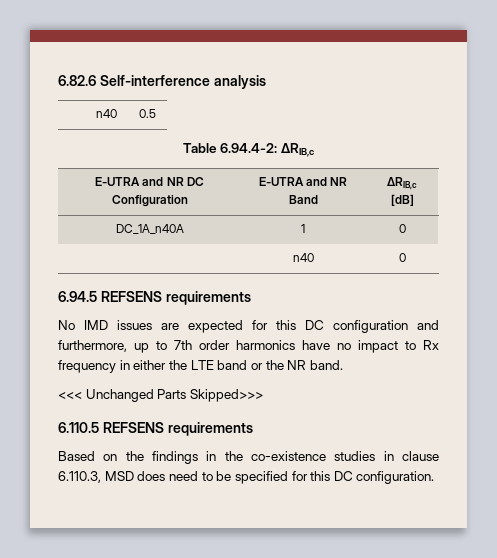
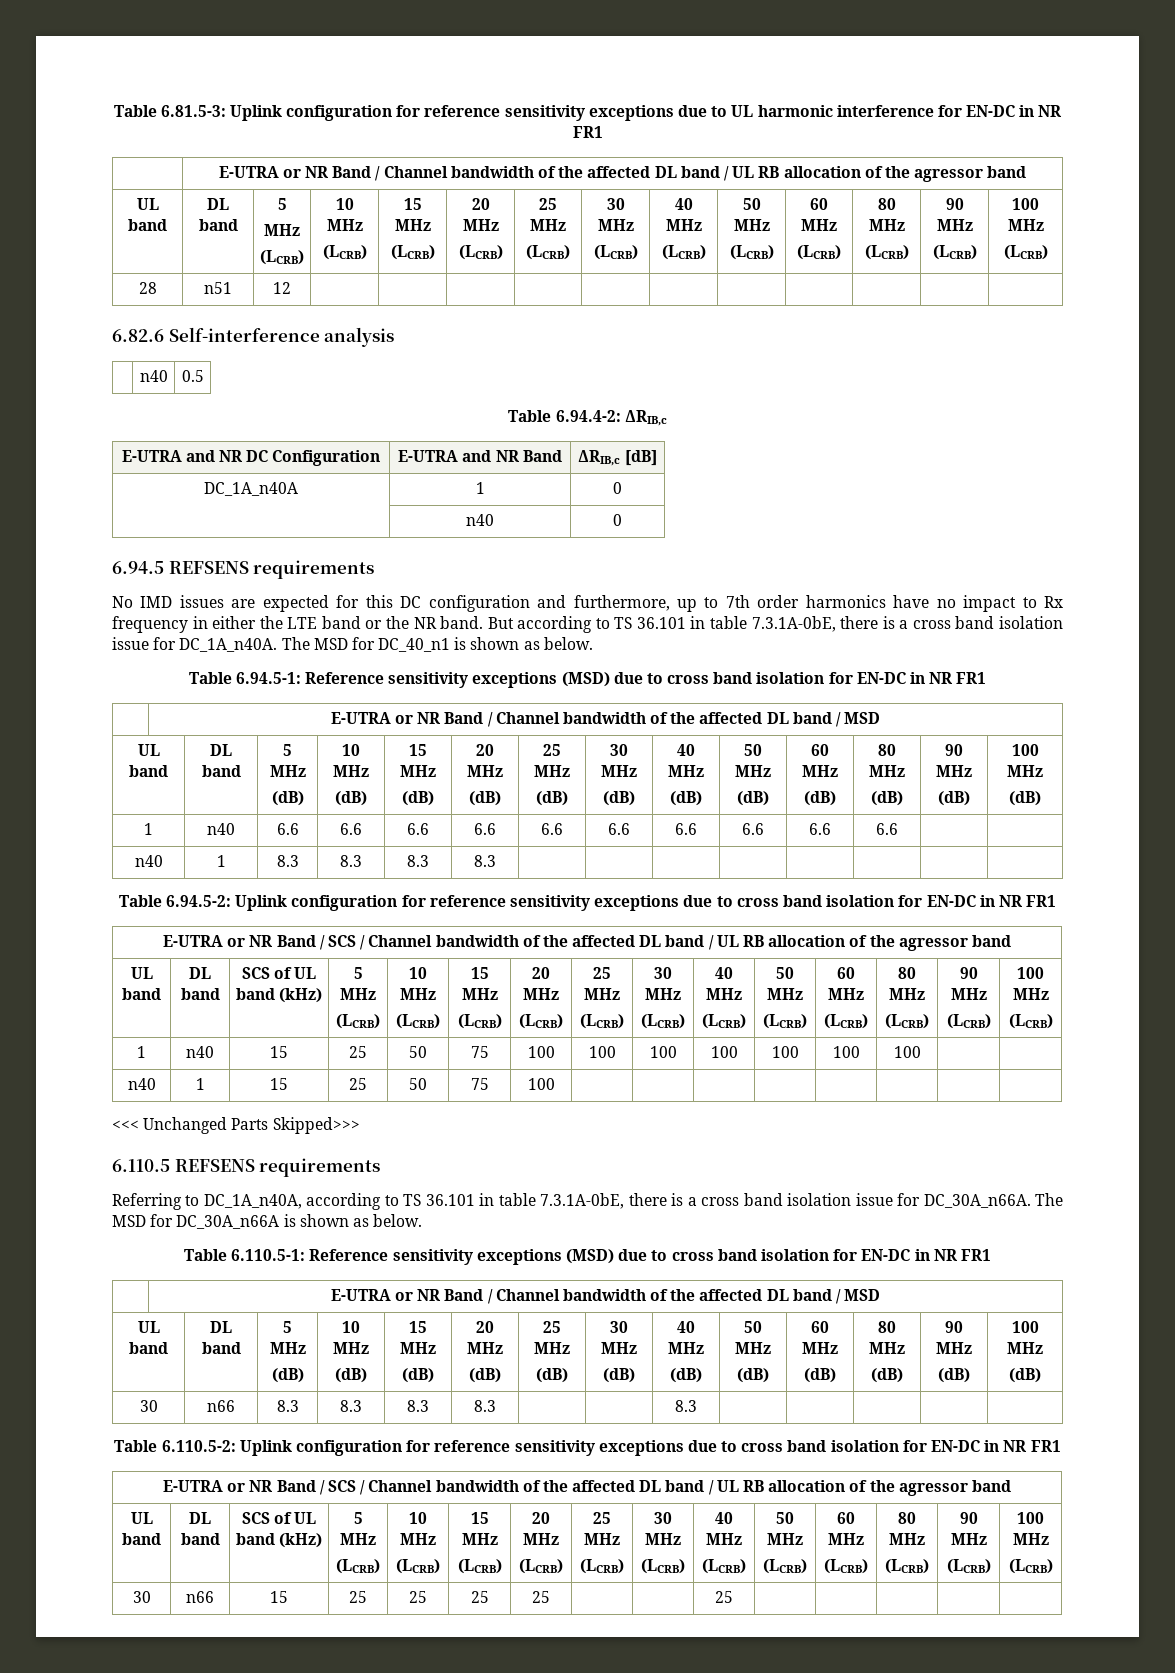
(58, 80) none -> [113,105,1063,121] [572,126,603,138] [218,166,1027,182] [136,198,159,210] [128,219,167,231] [207,198,229,210] [198,219,238,231] [277,198,287,210] [264,224,300,236] [260,250,304,265] [335,198,354,210] [326,219,363,231] [322,245,367,260] [403,198,422,210] [394,219,431,231] [390,245,435,260] [471,198,490,210] [462,219,499,231] [458,245,503,260] [539,198,557,210] [530,219,566,231] [526,245,570,260] [606,198,625,210] [597,219,634,231] [593,245,638,260] [674,198,693,210] [665,219,702,231] [661,245,706,260] [742,198,761,210] [733,219,770,231] [729,245,774,260] [810,198,828,210] [801,219,837,231] [797,245,841,260] [877,198,896,210] [868,219,905,231] [864,245,909,260] [945,198,964,210] [936,219,973,231] [932,245,977,260] [1012,198,1039,210] [1007,219,1044,231] [1003,245,1048,260] [138,282,157,294] [204,282,232,294] [273,282,291,294] Table 6.81.5-3: Uplink configuration for reference sensitivity exceptions due to UL harmonic interference for EN-DC in NR FR1 // | E-UTRA or NR Band / Channel bandwidth of the affected DL band / UL RB allocation of the agressor band // UL band | DL band | 5 // MHz // (LCRB) | 10 MHz // (LCRB) | 15 MHz // (LCRB) | 20 MHz // (LCRB) | 25 MHz // (LCRB) | 30 MHz // (LCRB) | 40 MHz // (LCRB) | 50 MHz // (LCRB) | 60 MHz // (LCRB) | 80 MHz // (LCRB) | 90 MHz // (LCRB) | 100 MHz // (LCRB) // 28 | n51 | 12 | | | | | | | | | | | //
(343, 365) none -> [487,616,1064,633] [112,637,593,652] [188,672,987,688] [330,712,881,727] [137,744,160,756] [129,765,168,777] [210,744,232,756] [201,765,241,777] [283,744,292,756] [269,765,306,777] [271,791,304,806] [342,744,360,756] [333,765,369,777] [335,791,367,806] [409,744,427,756] [400,765,436,777] [402,791,434,806] [476,744,494,756] [467,765,503,777] [469,791,501,806] [543,744,561,756] [534,765,570,777] [536,791,568,806] [610,744,628,756] [601,765,637,777] [603,791,635,806] [677,744,695,756] [668,765,704,777] [670,791,702,806] [744,744,762,756] [735,765,771,777] [737,791,769,806] [811,744,829,756] [802,765,838,777] [804,791,836,806] [878,744,896,756] [869,765,905,777] [871,791,903,806] [945,744,963,756] [936,765,972,777] [938,791,970,806] [1011,744,1039,756] [1007,765,1043,777] [1009,791,1041,806] [144,823,153,835] [207,823,235,835] [276,823,299,835] [340,823,362,835] [407,823,429,835] [474,823,496,835] [541,823,563,835] [608,823,630,835] [675,823,697,835] [742,823,764,835] [809,823,831,835] [876,823,898,835] [134,855,163,867] [216,855,226,867] [276,855,299,867] [340,855,362,867] [407,855,429,867] [474,855,496,867] [118,895,1057,911] [163,935,1011,951] [130,967,153,979] [122,988,161,1000] [189,967,211,979] [180,988,220,1000] [241,967,317,979] [235,988,323,1003] [353,967,363,979] [340,988,376,1000] [336,1014,380,1029] [409,967,427,979] [400,988,436,1000] [396,1014,440,1029] [470,967,489,979] [461,988,498,1000] [457,1014,502,1029] [532,967,550,979] [523,988,559,1000] [519,1014,563,1029] [593,967,611,979] [584,988,620,1000] [580,1014,624,1029] [654,967,672,979] [645,988,681,1000] [641,1014,685,1029] [715,967,733,979] [706,988,742,1000] [702,1014,746,1029] [776,967,794,979] [767,988,803,1000] [763,1014,807,1029] [837,967,855,979] [828,988,864,1000] [824,1014,868,1029] [898,967,916,979] [889,988,925,1000] [885,1014,929,1029] [959,967,978,979] [950,988,987,1000] [946,1014,991,1029] [1017,967,1044,979] [1012,988,1049,1000] [1008,1014,1053,1029] [137,1046,146,1058] [186,1046,214,1058] [270,1046,288,1058] [349,1046,367,1058] [409,1046,427,1058] [470,1046,489,1058] [527,1046,555,1058] [588,1046,616,1058] [649,1046,677,1058] [710,1046,738,1058] [771,1046,799,1058] [832,1046,860,1058] [893,1046,921,1058] [127,1078,156,1090] [195,1078,205,1090] [270,1078,288,1090] [349,1078,367,1090] [409,1078,427,1090] [470,1078,489,1090] [527,1078,555,1090] But according to TS 36.101 in table 7.3.1A-0bE, there is a cross band isolation issue for DC_1A_n40A. The MSD for DC_40_n1 is shown as below. // Table 6.94.5-1: Reference sensitivity exceptions (MSD) due to cross band isolation for EN-DC in NR FR1 // | E-UTRA or NR Band / Channel bandwidth of the affected DL band / MSD // UL band | DL band | 5 MHz // (dB) | 10 MHz // (dB) | 15 MHz // (dB) | 20 MHz // (dB) | 25 MHz // (dB) | 30 MHz // (dB) | 40 MHz // (dB) | 50 MHz // (dB) | 60 MHz // (dB) | 80 MHz // (dB) | 90 MHz // (dB) | 100 MHz // (dB) // 1 | n40 | 6.6 | 6.6 | 6.6 | 6.6 | 6.6 | 6.6 | 6.6 | 6.6 | 6.6 | 6.6 | | // n40 | 1 | 8.3 | 8.3 | 8.3 | 8.3 | | | | | | | | // Table 6.94.5-2: Uplink configuration for reference sensitivity exceptions due to cross band isolation for EN-DC in NR FR1 // E-UTRA or NR Band / SCS / Channel bandwidth of the affected DL band / UL RB allocation of the agressor band // UL band | DL band | SCS of UL band (kHz) | 5 MHz // (LCRB) | 10 MHz // (LCRB) | 15 MHz // (LCRB) | 20 MHz // (LCRB) | 25 MHz // (LCRB) | 30 MHz // (LCRB) | 40 MHz // (LCRB) | 50 MHz // (LCRB) | 60 MHz // (LCRB) | 80 MHz // (LCRB) | 90 MHz // (LCRB) | 100 MHz // (LCRB) // 1 | n40 | 15 | 25 | 50 | 75 | 100 | 100 | 100 | 100 | 100 | 100 | 100 | | // n40 | 1 | 15 | 25 | 50 | 75 | 100 | | | | | | | |
[58,451,439,464] [58,471,435,484] Based on the findings in the co-existence studies in clause 6.110.3, MSD does need to be specified for this DC configuration. -> [112,1193,1064,1210] [112,1214,423,1229] [184,1249,991,1265] [330,1289,881,1304] [137,1321,160,1333] [129,1342,168,1354] [210,1321,232,1333] [201,1342,241,1354] [283,1321,292,1333] [269,1342,306,1354] [271,1368,304,1383] [342,1321,360,1333] [333,1342,369,1354] [335,1368,367,1383] [409,1321,427,1333] [400,1342,436,1354] [402,1368,434,1383] [476,1321,494,1333] [467,1342,503,1354] [469,1368,501,1383] [543,1321,561,1333] [534,1342,570,1354] [536,1368,568,1383] [610,1321,628,1333] [601,1342,637,1354] [603,1368,635,1383] [677,1321,695,1333] [668,1342,704,1354] [670,1368,702,1383] [744,1321,762,1333] [735,1342,771,1354] [737,1368,769,1383] [811,1321,829,1333] [802,1342,838,1354] [804,1368,836,1383] [878,1321,896,1333] [869,1342,905,1354] [871,1368,903,1383] [945,1321,963,1333] [936,1342,972,1354] [938,1368,970,1383] [1011,1321,1039,1333] [1007,1342,1043,1354] [1009,1368,1041,1383] [139,1400,158,1412] [207,1400,235,1412] [276,1400,299,1412] [340,1400,362,1412] [407,1400,429,1412] [474,1400,496,1412] [675,1400,697,1412] [114,1440,1061,1456] [163,1480,1011,1496] [130,1512,153,1524] [122,1533,161,1545] [189,1512,211,1524] [180,1533,220,1545] [241,1512,317,1524] [235,1533,323,1548] [353,1512,363,1524] [340,1533,376,1545] [336,1559,380,1574] [409,1512,427,1524] [400,1533,436,1545] [396,1559,440,1574] [470,1512,489,1524] [461,1533,498,1545] [457,1559,502,1574] [532,1512,550,1524] [523,1533,559,1545] [519,1559,563,1574] [593,1512,611,1524] [584,1533,620,1545] [580,1559,624,1574] [654,1512,672,1524] [645,1533,681,1545] [641,1559,685,1574] [715,1512,733,1524] [706,1533,742,1545] [702,1559,746,1574] [776,1512,794,1524] [767,1533,803,1545] [763,1559,807,1574] [837,1512,855,1524] [828,1533,864,1545] [824,1559,868,1574] [898,1512,916,1524] [889,1533,925,1545] [885,1559,929,1574] [959,1512,978,1524] [950,1533,987,1545] [946,1559,991,1574] [1017,1512,1044,1524] [1012,1533,1049,1545] [1008,1559,1053,1574] [132,1591,151,1603] [186,1591,214,1603] [270,1591,288,1603] [349,1591,367,1603] [409,1591,427,1603] [470,1591,489,1603] [532,1591,550,1603] [715,1591,733,1603] Referring to DC_1A_n40A, according to TS 36.101 in table 7.3.1A-0bE, there is a cross band isolation issue for DC_30A_n66A. The MSD for DC_30A_n66A is shown as below. // Table 6.110.5-1: Reference sensitivity exceptions (MSD) due to cross band isolation for EN-DC in NR FR1 // | E-UTRA or NR Band / Channel bandwidth of the affected DL band / MSD // UL band | DL band | 5 MHz // (dB) | 10 MHz // (dB) | 15 MHz // (dB) | 20 MHz // (dB) | 25 MHz // (dB) | 30 MHz // (dB) | 40 MHz // (dB) | 50 MHz // (dB) | 60 MHz // (dB) | 80 MHz // (dB) | 90 MHz // (dB) | 100 MHz // (dB) // 30 | n66 | 8.3 | 8.3 | 8.3 | 8.3 | | | 8.3 | | | | | // Table 6.110.5-2: Uplink configuration for reference sensitivity exceptions due to cross band isolation for EN-DC in NR FR1 // E-UTRA or NR Band / SCS / Channel bandwidth of the affected DL band / UL RB allocation of the agressor band // UL band | DL band | SCS of UL band (kHz) | 5 MHz // (LCRB) | 10 MHz // (LCRB) | 15 MHz // (LCRB) | 20 MHz // (LCRB) | 25 MHz // (LCRB) | 30 MHz // (LCRB) | 40 MHz // (LCRB) | 50 MHz // (LCRB) | 60 MHz // (LCRB) | 80 MHz // (LCRB) | 90 MHz // (LCRB) | 100 MHz // (LCRB) // 30 | n66 | 15 | 25 | 25 | 25 | 25 | | | 25 | | | | |

